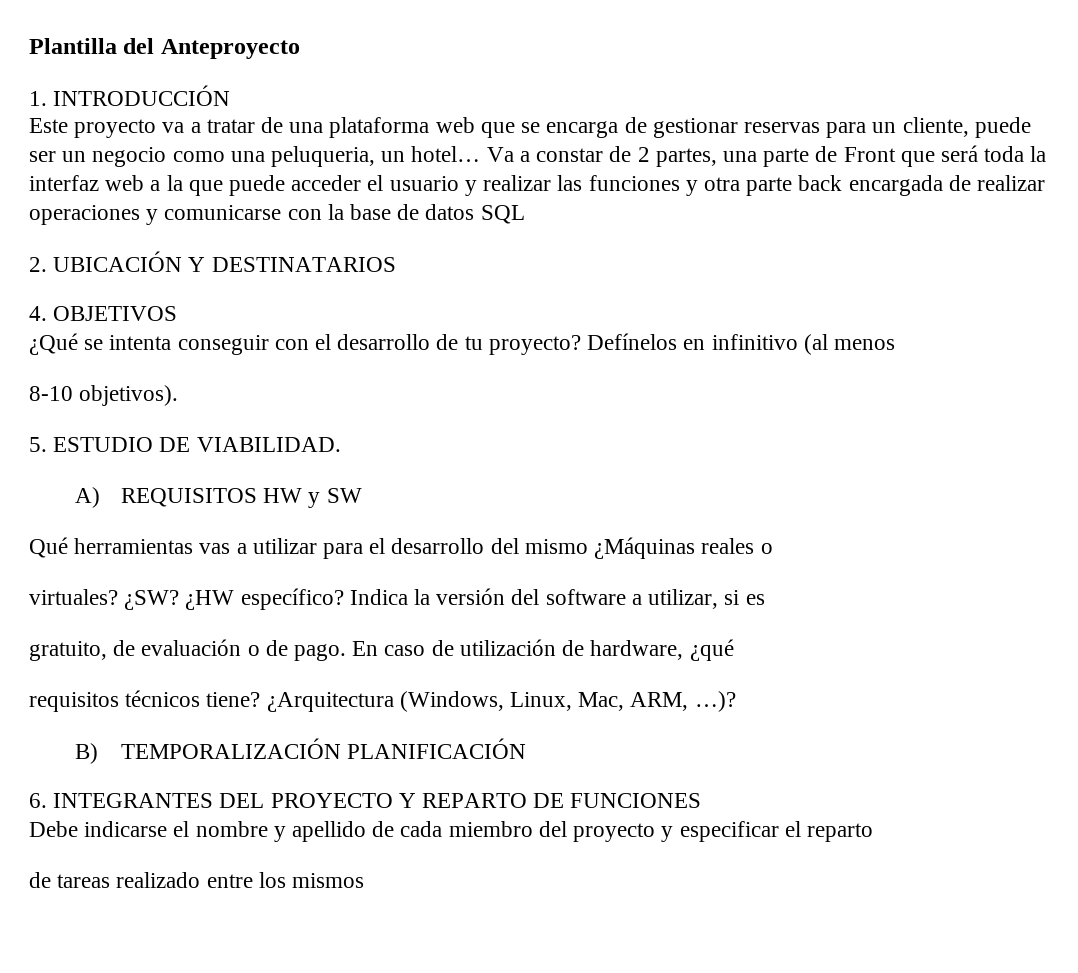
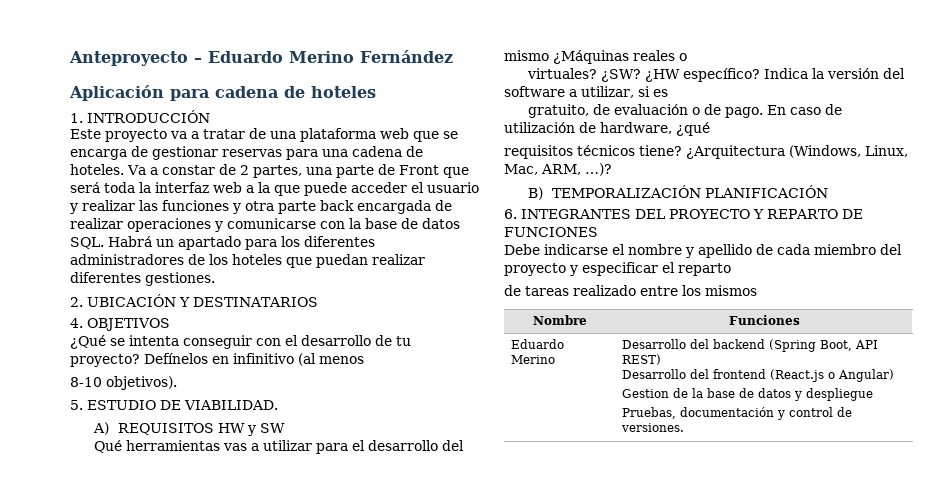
[29,38,155,54] Plantilla del -> (69, 58) none
(300, 49) none -> [194,50,453,63] [69,85,376,101] – Eduardo Merino Fernández // Aplicación para cadena de hoteles
[872,117,1031,138] [29,146,481,167] un cliente, puede ser un negocio como una peluqueria, un hotel… -> [322,146,423,157] [70,164,124,175] una cadena de hoteles.
[480,205,525,224] SQL -> [70,236,375,250] [70,254,425,268] [70,272,215,286] SQL. Habrá un apartado para los diferentes administradores de los hoteles que puedan realizar diferentes gestiones.
(365, 880) none -> [533,315,587,325] [728,315,800,325] [510,339,564,349] [510,355,555,364] [621,339,878,352] [621,354,661,365] [621,369,894,382] [621,388,873,401] [621,407,852,420] [620,423,684,432] // Nombre | Funciones // Eduardo Merino | Desarrollo del backend (Spring Boot, API REST) // Desarrollo del frontend (React.js o Angular) // Gestion de la base de datos y despliegue // Pruebas, documentación y control de versiones.

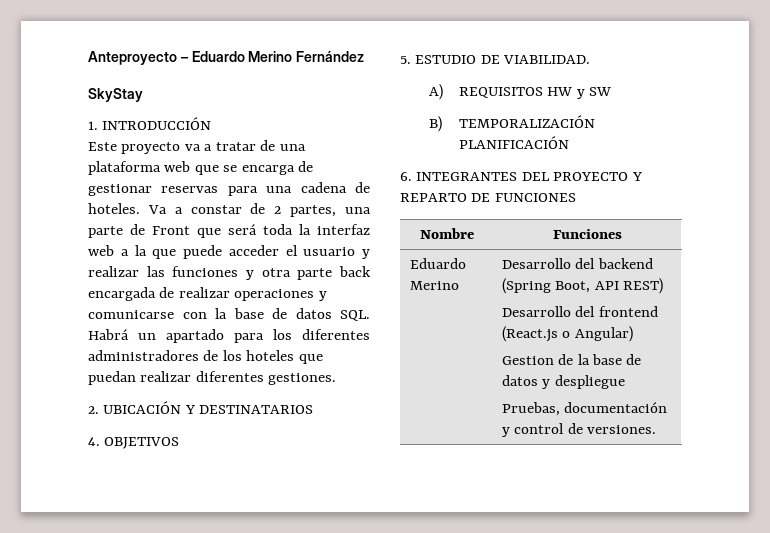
[69,85,376,101] Aplicación para cadena de hoteles -> [88,88,143,102] SkyStay
[70,335,411,349] [70,353,364,367] [70,376,177,390] // ¿Qué se intenta conseguir con el desarrollo de tu proyecto? Defínelos en infinitivo (al menos // 8-10 objetivos). -> (180, 443) none
[94,440,465,454] [504,50,687,64] [527,68,906,82] [504,86,668,98] [528,104,843,118] [504,122,710,136] [504,145,908,159] [504,163,612,176] // Qué herramientas vas a utilizar para el desarrollo del mismo ¿Máquinas reales o // virtuales? ¿SW? ¿HW específico? Indica la versión del software a utilizar, si es // gratuito, de evaluación o de pago. En caso de utilización de hardware, ¿qué // requisitos técnicos tiene? ¿Arquitectura (Windows, Linux, Mac, ARM, …)? -> (612, 91) none
[504,244,902,258] [504,262,731,276] [504,285,757,296] // Debe indicarse el nombre y apellido de cada miembro del proyecto y especificar el reparto // de tareas realizado entre los mismos -> (576, 197) none

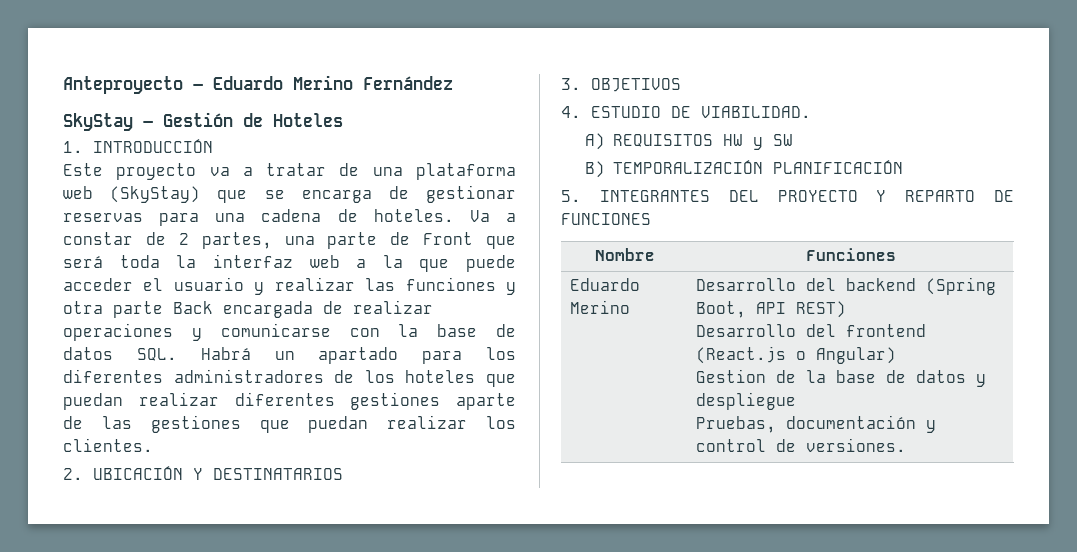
(143, 95) none -> [143,112,343,127] – Gestión de Hoteles
(191, 166) none -> [110,186,201,203] (SkyStay)
[338,266,371,277] back -> [173,301,213,314] Back
[268,373,337,385] gestiones. -> [350,392,516,410] [63,415,516,433] [63,438,153,452] gestiones aparte de las gestiones que puedan realizar los clientes.
[88,437,100,446] 4. -> [561,78,581,90] 3.
[400,56,411,64] 5. -> [561,106,581,118] 4.
[400,172,412,181] 6. -> [561,190,581,202] 5.

